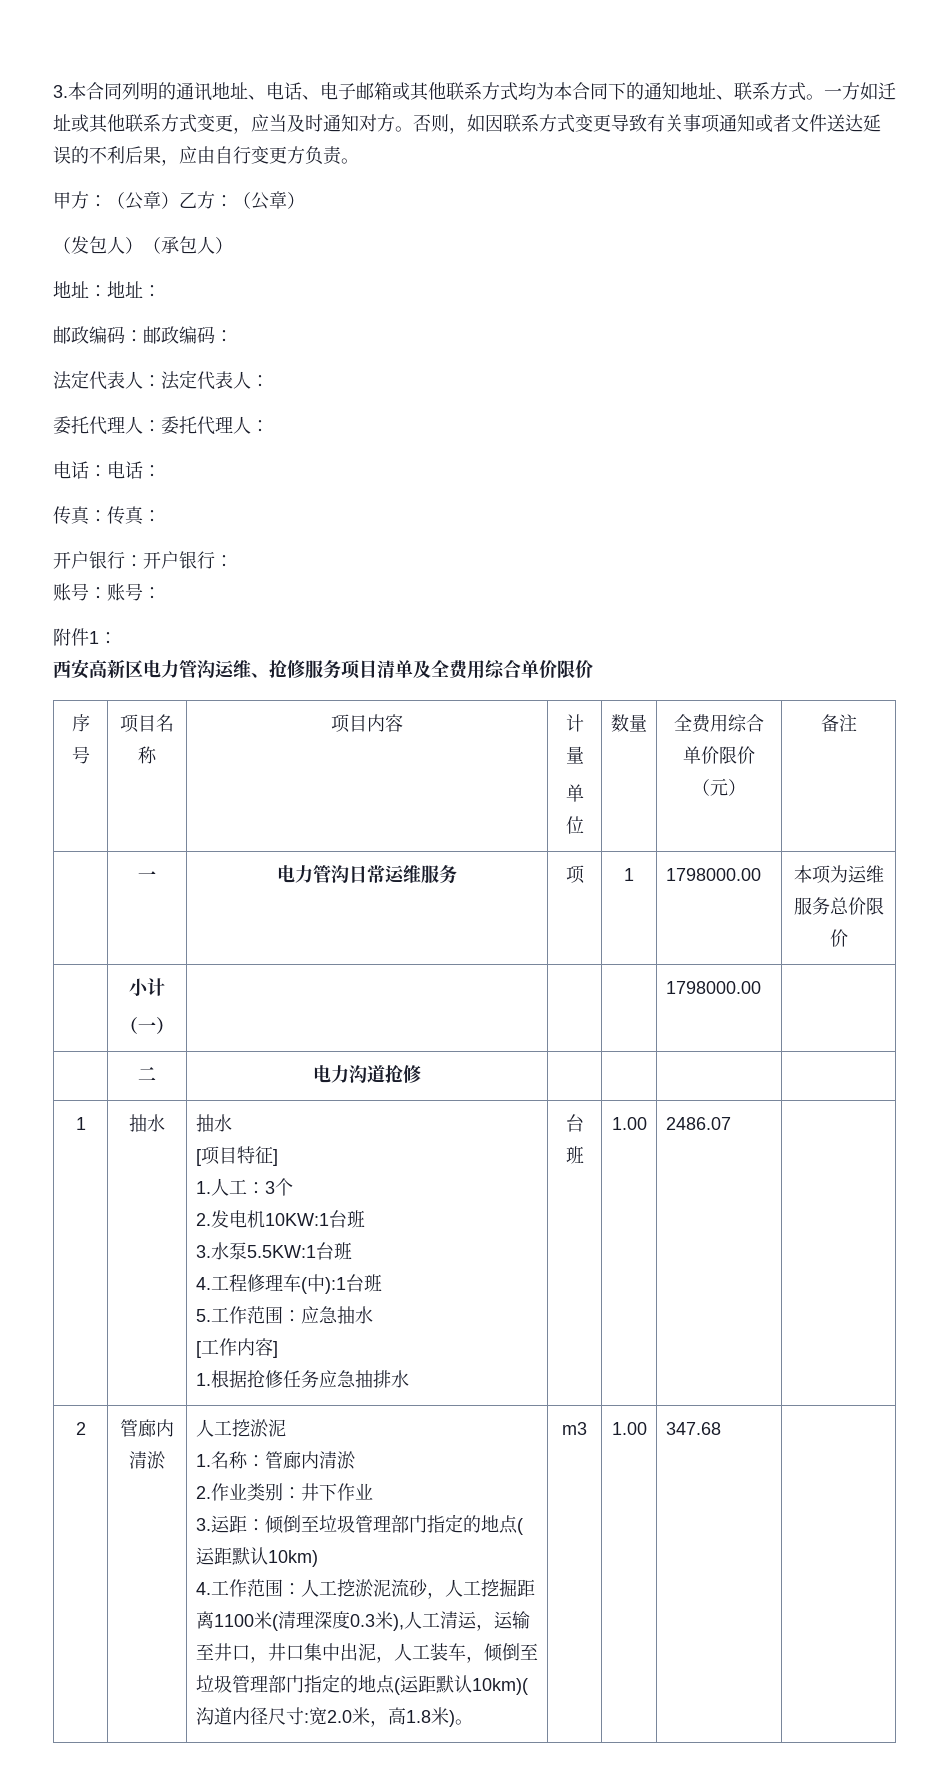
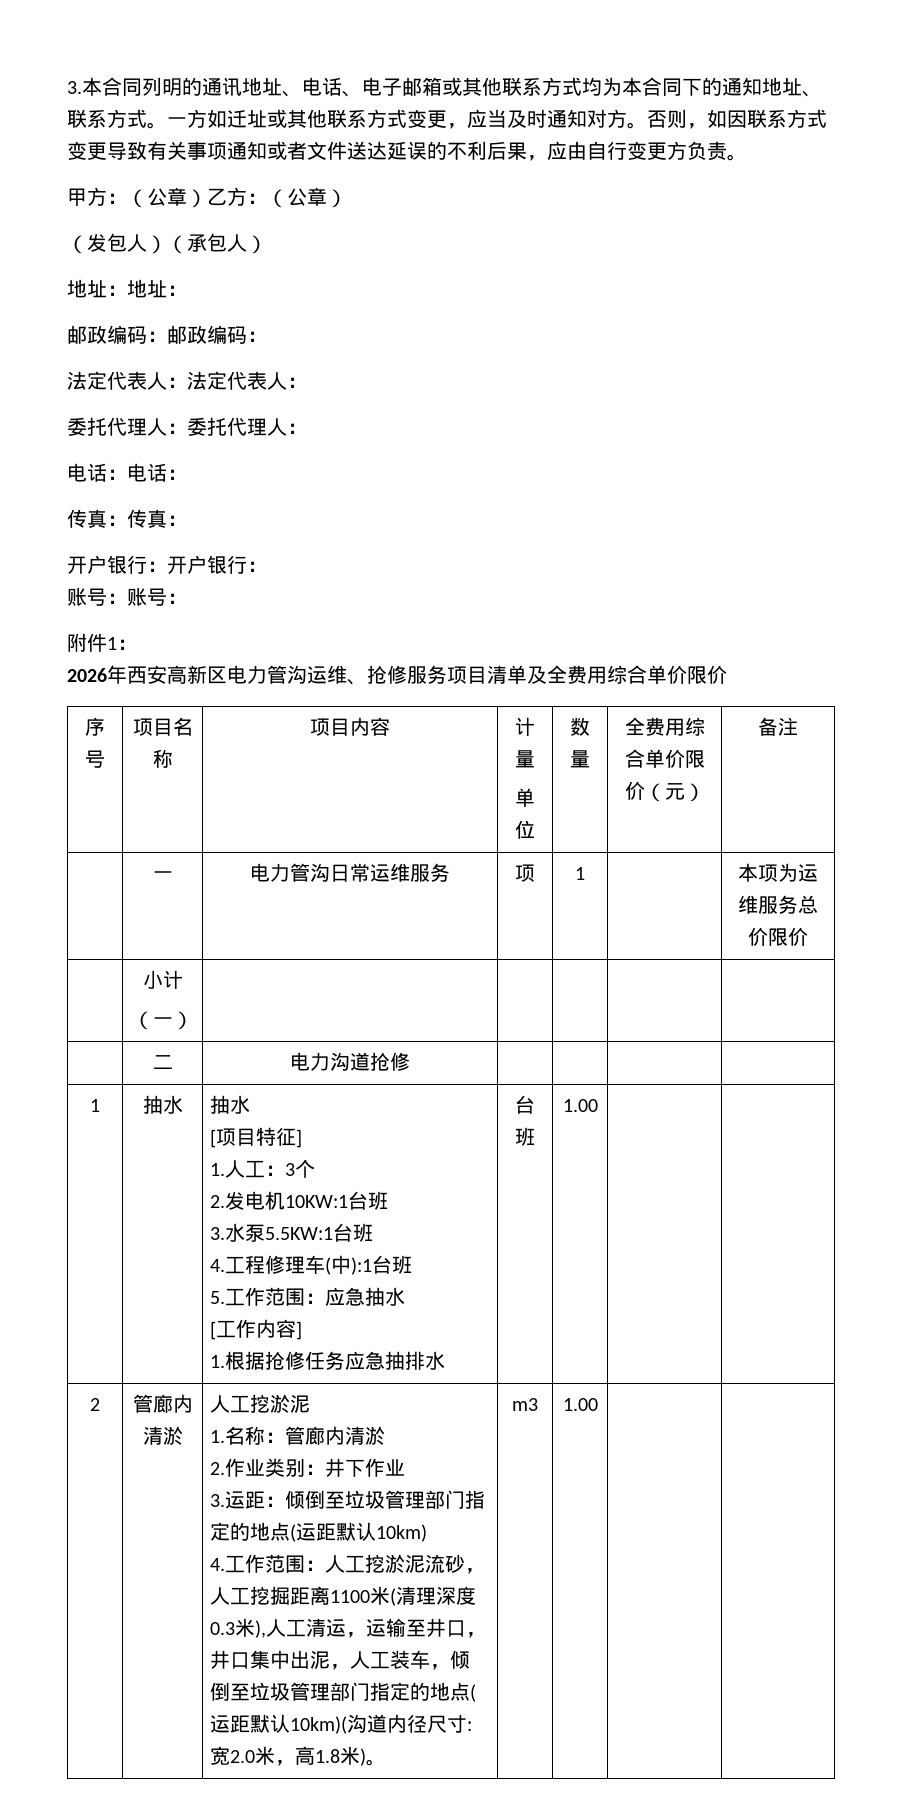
(117, 638) none -> [67,665,127,684] 2026年
[665,868,761,881] 1798000.00 -> (585, 873) none
[665,981,761,994] 1798000.00 -> (193, 1020) none
[665,1117,731,1130] 2486.07 -> (598, 1105) none
[665,1422,721,1435] 347.68 -> (598, 1404) none

